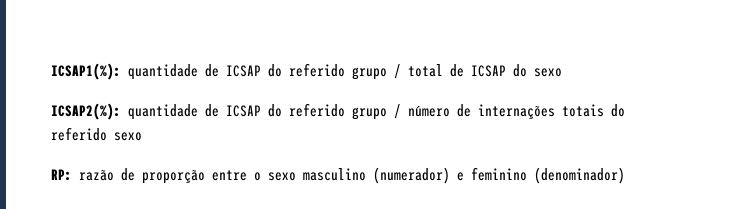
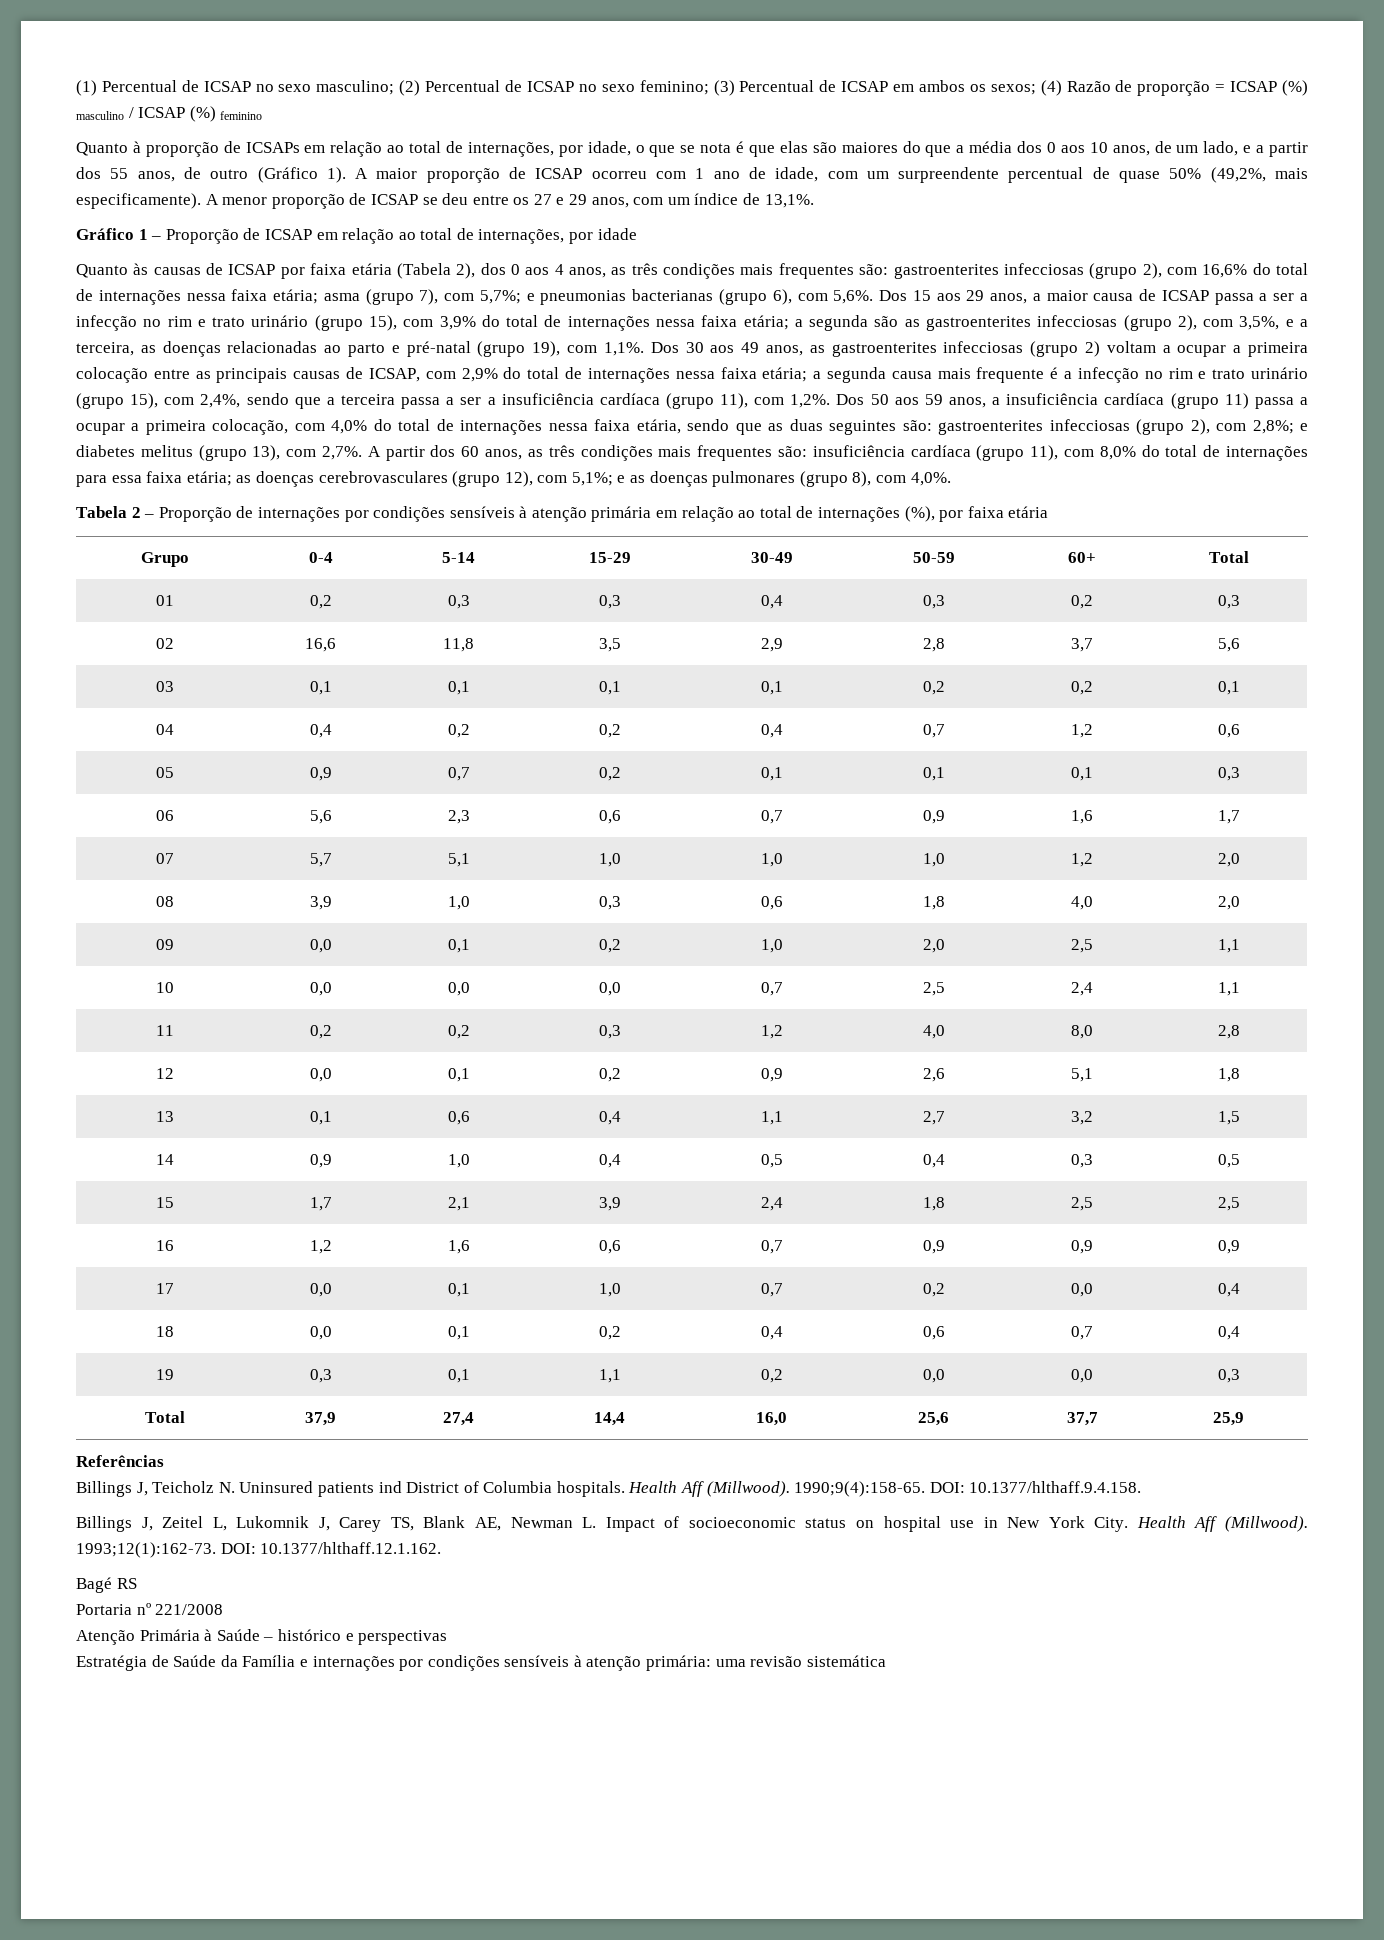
[51,63,562,80] [51,103,625,120] [51,127,142,141] [51,167,625,184] ICSAP1(%): quantidade de ICSAP do referido grupo / total de ICSAP do sexo // ICSAP2(%): quantidade de ICSAP do referido grupo / número de internações totais do referido sexo // RP: razão de proporção entre o sexo masculino (numerador) e feminino (denominador) -> [76,80,1308,96] [76,106,263,122] [76,141,1309,157] [76,167,1308,183] [76,193,814,209] [76,228,637,244] [76,263,1309,279] [76,289,1308,305] [76,315,1308,331] [76,341,1308,357] [76,367,1309,383] [76,393,1309,409] [76,419,1309,435] [76,445,1308,461] [76,471,951,487] [76,506,1049,522] [140,552,189,567] [308,552,333,563] [442,552,475,563] [588,552,631,563] [750,552,793,563] [912,552,955,563] [1068,552,1096,563] [1208,551,1249,563] [155,595,174,606] [309,595,332,609] [447,595,470,609] [598,595,621,609] [760,595,783,609] [922,595,945,609] [1071,595,1093,609] [1217,595,1240,609] [155,638,174,649] [305,638,336,652] [443,638,474,652] [598,638,621,652] [760,638,783,652] [922,638,945,652] [1071,638,1093,652] [1217,638,1240,652] [155,681,174,692] [309,681,332,695] [447,681,470,695] [598,681,621,695] [760,681,783,695] [922,681,945,695] [1071,681,1093,695] [1217,681,1240,695] [155,724,174,735] [309,724,332,738] [447,724,470,738] [598,724,621,738] [760,724,783,738] [922,724,945,738] [1071,724,1093,738] [1217,724,1240,738] [155,767,174,778] [309,767,332,781] [447,767,470,781] [598,767,621,781] [760,767,783,781] [922,767,945,781] [1071,767,1093,781] [1217,767,1240,781] [155,810,174,821] [309,810,332,824] [447,810,470,824] [598,810,621,824] [760,810,783,824] [922,810,945,824] [1071,810,1093,824] [1217,810,1240,824] [155,853,174,864] [309,853,332,867] [447,853,470,867] [598,853,621,867] [760,853,783,867] [922,853,945,867] [1071,853,1093,867] [1217,853,1240,867] [155,896,174,907] [309,896,332,910] [447,896,470,910] [598,896,621,910] [760,896,783,910] [922,896,945,910] [1071,896,1093,910] [1217,896,1240,910] [155,939,174,950] [309,939,332,953] [447,939,470,953] [598,939,621,953] [760,939,783,953] [922,939,945,953] [1071,939,1093,953] [1217,939,1240,953] [155,982,174,993] [309,982,332,996] [447,982,470,996] [598,982,621,996] [760,982,783,996] [922,982,945,996] [1071,982,1093,996] [1217,982,1240,996] [155,1025,174,1036] [309,1025,332,1039] [447,1025,470,1039] [598,1025,621,1039] [760,1025,783,1039] [922,1025,945,1039] [1071,1025,1093,1039] [1217,1025,1240,1039] [155,1068,174,1079] [309,1068,332,1082] [447,1068,470,1082] [598,1068,621,1082] [760,1068,783,1082] [922,1068,945,1082] [1071,1068,1093,1082] [1217,1068,1240,1082] [155,1111,174,1122] [309,1111,332,1125] [447,1111,470,1125] [598,1111,621,1125] [760,1111,783,1125] [922,1111,945,1125] [1071,1111,1093,1125] [1217,1111,1240,1125] [155,1154,174,1165] [309,1154,332,1168] [447,1154,470,1168] [598,1154,621,1168] [760,1154,783,1168] [922,1154,945,1168] [1071,1154,1093,1168] [1217,1154,1240,1168] [155,1197,174,1208] [309,1197,332,1211] [447,1197,470,1211] [598,1197,621,1211] [760,1197,783,1211] [922,1197,945,1211] [1071,1197,1093,1211] [1217,1197,1240,1211] [155,1240,174,1251] [309,1240,332,1254] [447,1240,470,1254] [598,1240,621,1254] [760,1240,783,1254] [922,1240,945,1254] [1071,1240,1093,1254] [1217,1240,1240,1254] [155,1283,174,1294] [309,1283,332,1297] [447,1283,470,1297] [598,1283,621,1297] [760,1283,783,1297] [922,1283,945,1297] [1071,1283,1093,1297] [1217,1283,1240,1297] [155,1326,174,1337] [309,1326,332,1340] [447,1326,470,1340] [598,1326,621,1340] [760,1326,783,1340] [922,1326,945,1340] [1071,1326,1093,1340] [1217,1326,1240,1340] [155,1369,174,1380] [309,1369,332,1383] [447,1369,470,1383] [598,1369,621,1383] [760,1369,783,1383] [922,1369,945,1383] [1071,1369,1093,1383] [1217,1369,1240,1383] [144,1411,185,1423] [305,1412,336,1426] [443,1412,474,1426] [594,1412,625,1426] [756,1412,787,1426] [918,1412,949,1426] [1066,1412,1098,1426] [1213,1412,1244,1426] [76,1455,164,1467] [76,1481,1142,1497] [76,1516,1308,1532] [76,1542,442,1558] [76,1577,137,1593] [76,1603,224,1615] [76,1629,448,1645] [76,1655,886,1671] (1) Percentual de ICSAP no sexo masculino; (2) Percentual de ICSAP no sexo feminino; (3) Percentual de ICSAP em ambos os sexos; (4) Razão de proporção = ICSAP (%) masculino / ICSAP (%) feminino // Quanto à proporção de ICSAPs em relação ao total de internações, por idade, o que se nota é que elas são maiores do que a média dos 0 aos 10 anos, de um lado, e a partir dos 55 anos, de outro (Gráfico 1). A maior proporção de ICSAP ocorreu com 1 ano de idade, com um surpreendente percentual de quase 50% (49,2%, mais especificamente). A menor proporção de ICSAP se deu entre os 27 e 29 anos, com um índice de 13,1%. // Gráfico 1 – Proporção de ICSAP em relação ao total de internações, por idade // Quanto às causas de ICSAP por faixa etária (Tabela 2), dos 0 aos 4 anos, as três condições mais frequentes são: gastroenterites infecciosas (grupo 2), com 16,6% do total de internações nessa faixa etária; asma (grupo 7), com 5,7%; e pneumonias bacterianas (grupo 6), com 5,6%. Dos 15 aos 29 anos, a maior causa de ICSAP passa a ser a infecção no rim e trato urinário (grupo 15), com 3,9% do total de internações nessa faixa etária; a segunda são as gastroenterites infecciosas (grupo 2), com 3,5%, e a terceira, as doenças relacionadas ao parto e pré-natal (grupo 19), com 1,1%. Dos 30 aos 49 anos, as gastroenterites infecciosas (grupo 2) voltam a ocupar a primeira colocação entre as principais causas de ICSAP, com 2,9% do total de internações nessa faixa etária; a segunda causa mais frequente é a infecção no rim e trato urinário (grupo 15), com 2,4%, sendo que a terceira passa a ser a insuficiência cardíaca (grupo 11), com 1,2%. Dos 50 aos 59 anos, a insuficiência cardíaca (grupo 11) passa a ocupar a primeira colocação, com 4,0% do total de internações nessa faixa etária, sendo que as duas seguintes são: gastroenterites infecciosas (grupo 2), com 2,8%; e diabetes melitus (grupo 13), com 2,7%. A partir dos 60 anos, as três condições mais frequentes são: insuficiência cardíaca (grupo 11), com 8,0% do total de internações para essa faixa etária; as doenças cerebrovasculares (grupo 12), com 5,1%; e as doenças pulmonares (grupo 8), com 4,0%. // Tabela 2 – Proporção de internações por condições sensíveis à atenção primária em relação ao total de internações (%), por faixa etária // Grupo | 0-4 | 5-14 | 15-29 | 30-49 | 50-59 | 60+ | Total // 01 | 0,2 | 0,3 | 0,3 | 0,4 | 0,3 | 0,2 | 0,3 // 02 | 16,6 | 11,8 | 3,5 | 2,9 | 2,8 | 3,7 | 5,6 // 03 | 0,1 | 0,1 | 0,1 | 0,1 | 0,2 | 0,2 | 0,1 // 04 | 0,4 | 0,2 | 0,2 | 0,4 | 0,7 | 1,2 | 0,6 // 05 | 0,9 | 0,7 | 0,2 | 0,1 | 0,1 | 0,1 | 0,3 // 06 | 5,6 | 2,3 | 0,6 | 0,7 | 0,9 | 1,6 | 1,7 // 07 | 5,7 | 5,1 | 1,0 | 1,0 | 1,0 | 1,2 | 2,0 // 08 | 3,9 | 1,0 | 0,3 | 0,6 | 1,8 | 4,0 | 2,0 // 09 | 0,0 | 0,1 | 0,2 | 1,0 | 2,0 | 2,5 | 1,1 // 10 | 0,0 | 0,0 | 0,0 | 0,7 | 2,5 | 2,4 | 1,1 // 11 | 0,2 | 0,2 | 0,3 | 1,2 | 4,0 | 8,0 | 2,8 // 12 | 0,0 | 0,1 | 0,2 | 0,9 | 2,6 | 5,1 | 1,8 // 13 | 0,1 | 0,6 | 0,4 | 1,1 | 2,7 | 3,2 | 1,5 // 14 | 0,9 | 1,0 | 0,4 | 0,5 | 0,4 | 0,3 | 0,5 // 15 | 1,7 | 2,1 | 3,9 | 2,4 | 1,8 | 2,5 | 2,5 // 16 | 1,2 | 1,6 | 0,6 | 0,7 | 0,9 | 0,9 | 0,9 // 17 | 0,0 | 0,1 | 1,0 | 0,7 | 0,2 | 0,0 | 0,4 // 18 | 0,0 | 0,1 | 0,2 | 0,4 | 0,6 | 0,7 | 0,4 // 19 | 0,3 | 0,1 | 1,1 | 0,2 | 0,0 | 0,0 | 0,3 // Total | 37,9 | 27,4 | 14,4 | 16,0 | 25,6 | 37,7 | 25,9 // Referências // Billings J, Teicholz N. Uninsured patients ind District of Columbia hospitals. Health Aff (Millwood). 1990;9(4):158-65. DOI: 10.1377/hlthaff.9.4.158. // Billings J, Zeitel L, Lukomnik J, Carey TS, Blank AE, Newman L. Impact of socioeconomic status on hospital use in New York City. Health Aff (Millwood). 1993;12(1):162-73. DOI: 10.1377/hlthaff.12.1.162. // Bagé RS // Portaria nº 221/2008 // Atenção Primária à Saúde – histórico e perspectivas // Estratégia de Saúde da Família e internações por condições sensíveis à atenção primária: uma revisão sistemática

